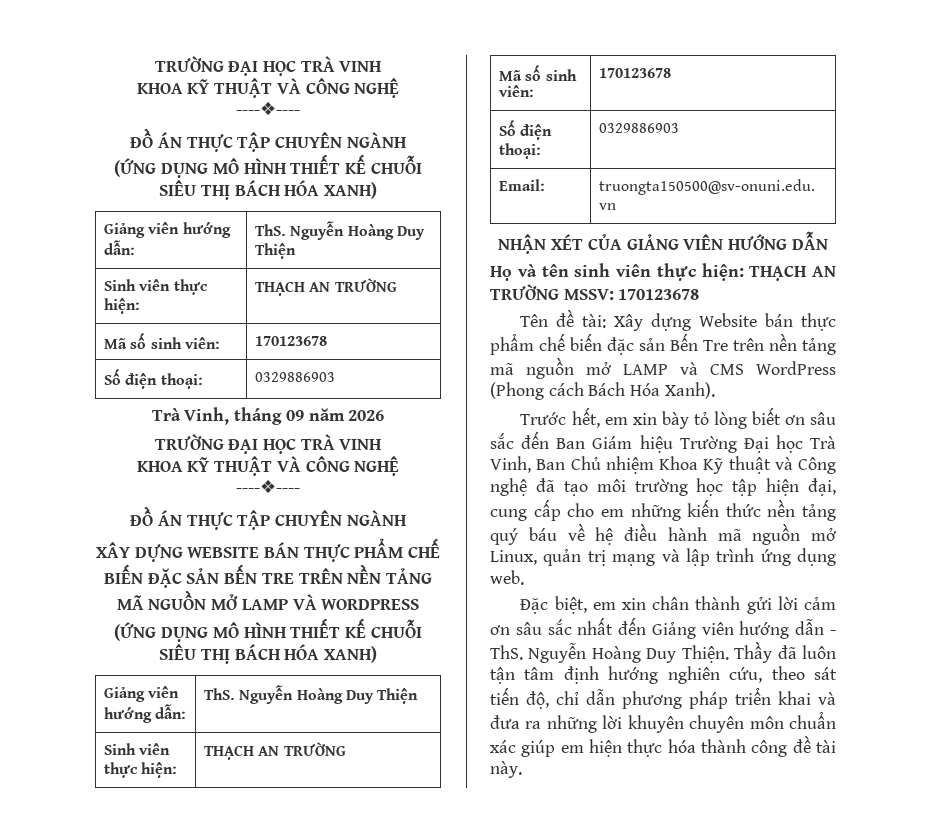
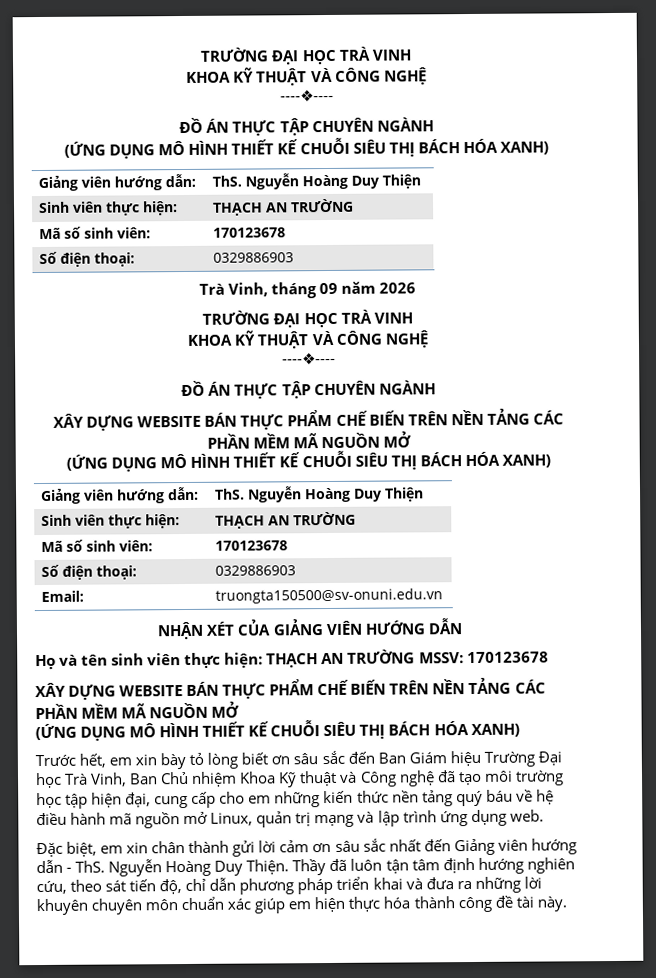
[147,564,433,588] [116,590,420,610] ĐẶC SẢN BẾN TRE TRÊN NỀN TẢNG MÃ NGUỒN MỞ LAMP VÀ WORDPRESS -> [407,408,564,426] [206,431,412,449] TRÊN NỀN TẢNG CÁC PHẦN MỀM MÃ NGUỒN MỞ
[520,309,836,331] [490,333,836,355] [490,357,836,379] [490,382,715,400] Tên đề tài: Xây dựng Website bán thực phẩm chế biến đặc sản Bến Tre trên nền tảng mã nguồn mở LAMP và CMS WordPress (Phong cách Bách Hóa Xanh). -> [35,677,546,701] [35,701,240,720] [35,720,520,742] XÂY DỰNG WEBSITE BÁN THỰC PHẨM CHẾ BIẾN TRÊN NỀN TẢNG CÁC PHẦN MỀM MÃ NGUỒN MỞ // (ỨNG DỤNG MÔ HÌNH THIẾT KẾ CHUỖI SIÊU THỊ BÁCH HÓA XANH)

